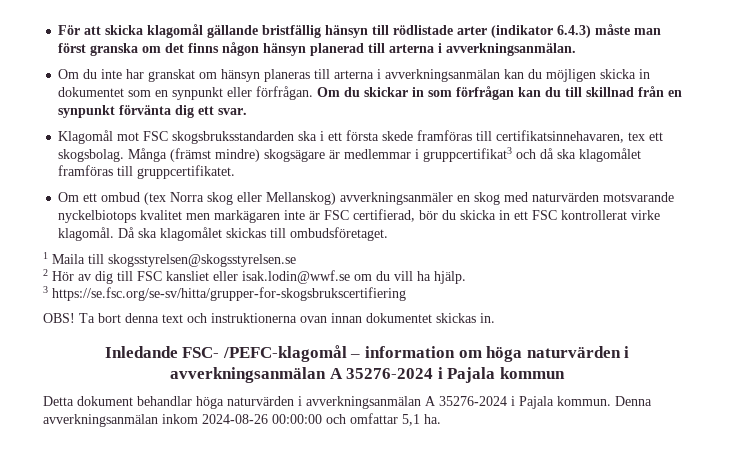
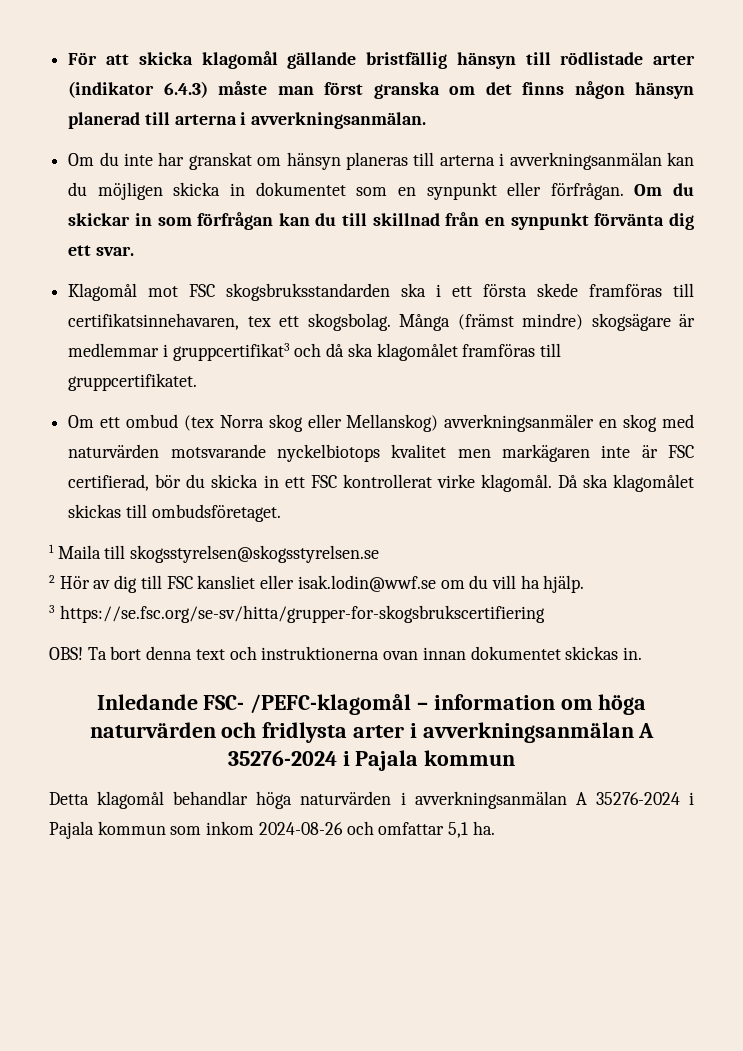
(621, 352) none -> [221,722,404,743] och fridlysta arter
[77,396,133,406] dokument -> [97,791,165,809] klagomål
[557,396,652,406] [43,414,158,427] kommun. Denna avverkningsanmälan -> [97,821,202,835] kommun som
[272,414,322,424] 00:00:00 -> (343, 828) none

